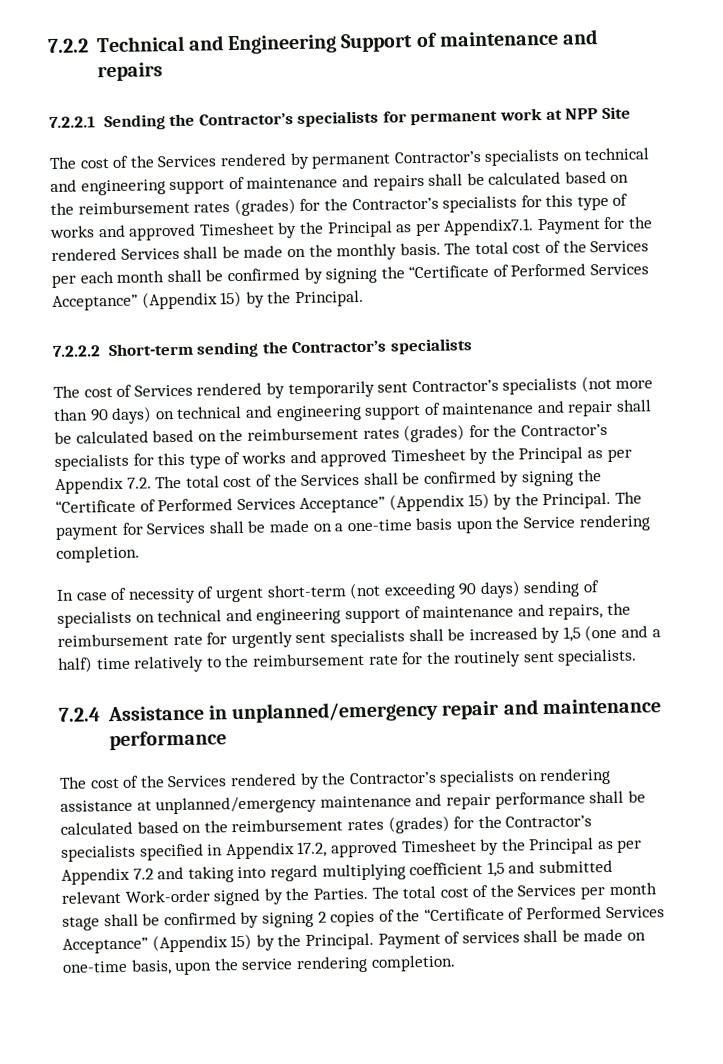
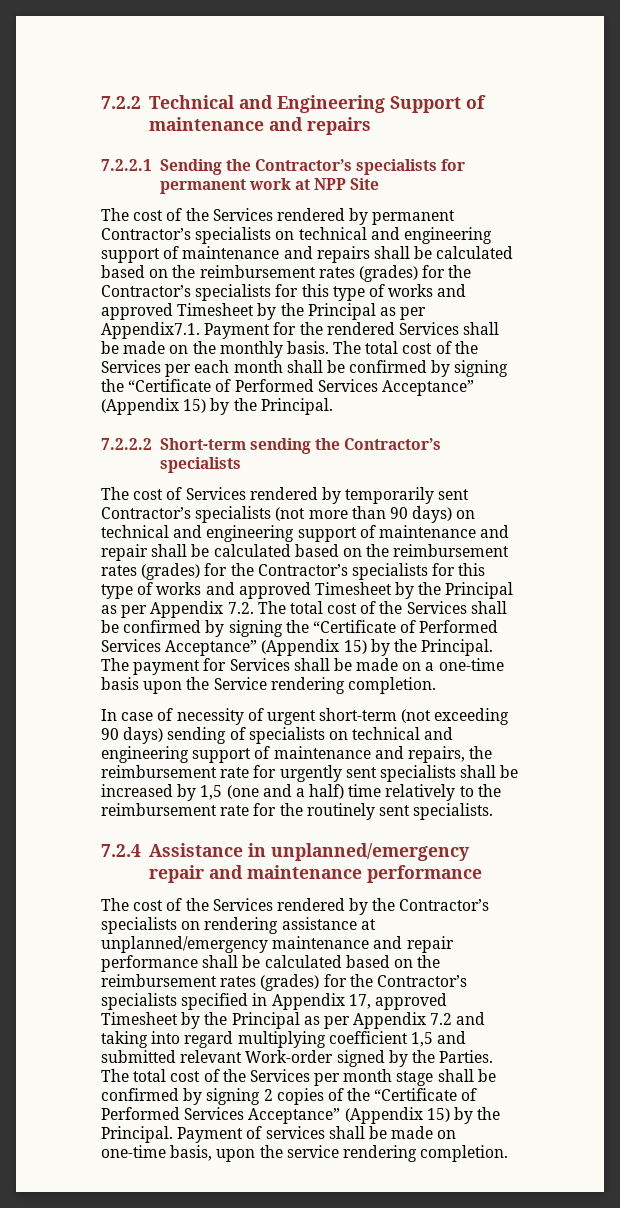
[297,841,328,858] 17.2, -> [348,994,371,1009] 17,

